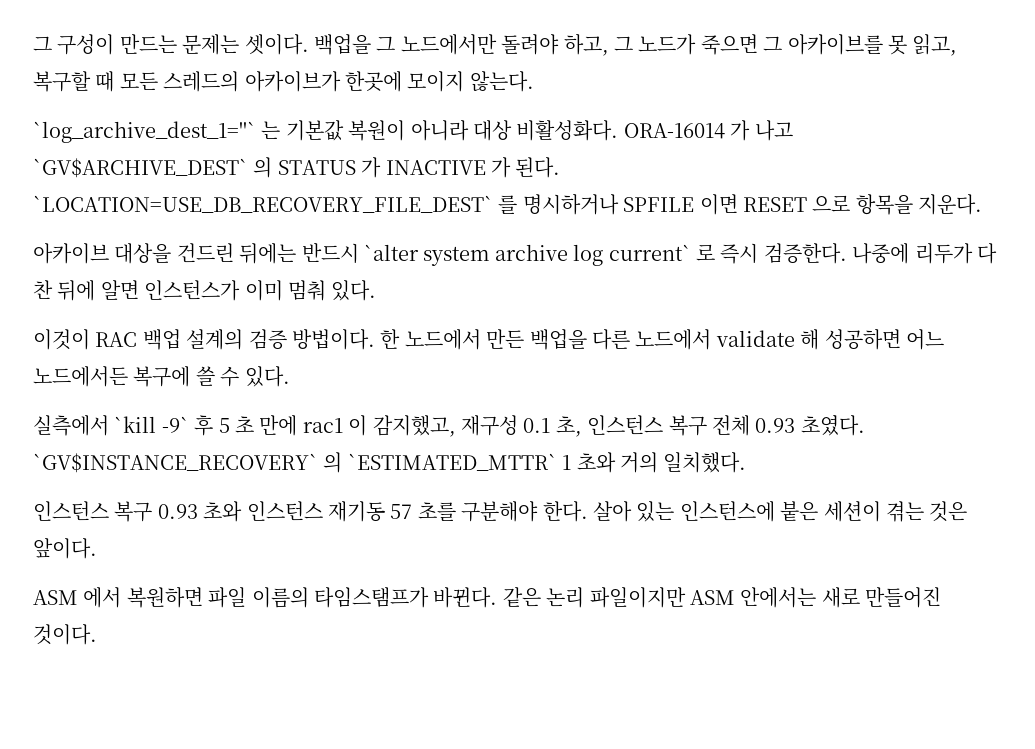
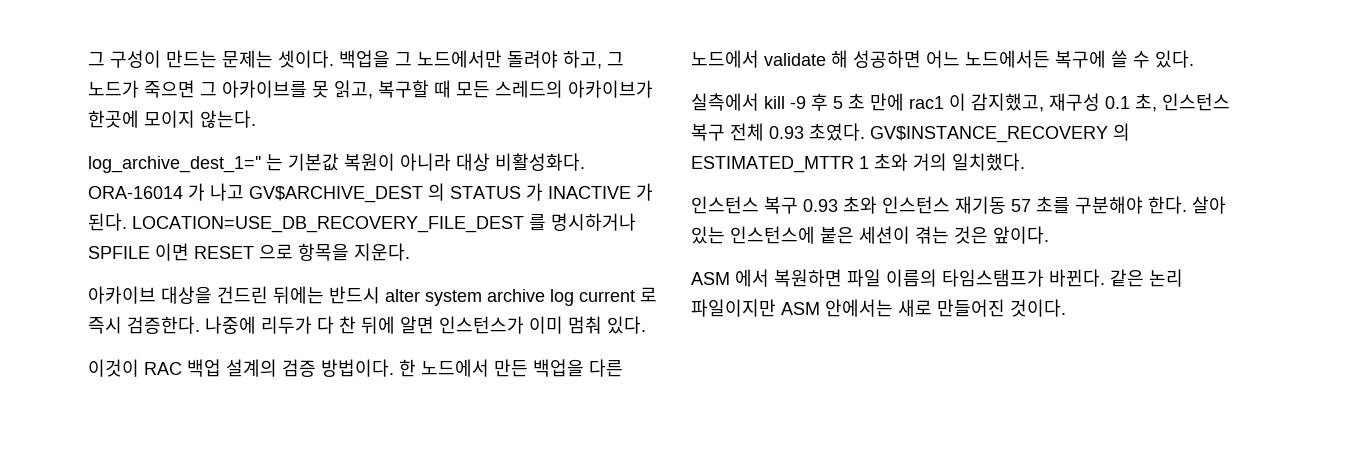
[33,121,256,143] `log_archive_dest_1=''` -> [88,156,261,173] log_archive_dest_1=''
[33,158,248,178] `GV$ARCHIVE_DEST` -> [249,186,423,203] GV$ARCHIVE_DEST
[33,195,493,213] `LOCATION=USE_DB_RECOVERY_FILE_DEST` -> [132,216,524,233] LOCATION=USE_DB_RECOVERY_FILE_DEST
[364,244,419,261] `alter -> [385,289,420,302] alter
[608,244,691,261] current` -> [579,290,635,302] current
[114,416,189,433] `kill -9` -> [764,96,806,109] kill -9
[33,452,557,473] `GV$INSTANCE_RECOVERY` 의 `ESTIMATED_MTTR` -> [870,123,1130,143] [691,156,854,173] GV$INSTANCE_RECOVERY 의 ESTIMATED_MTTR

